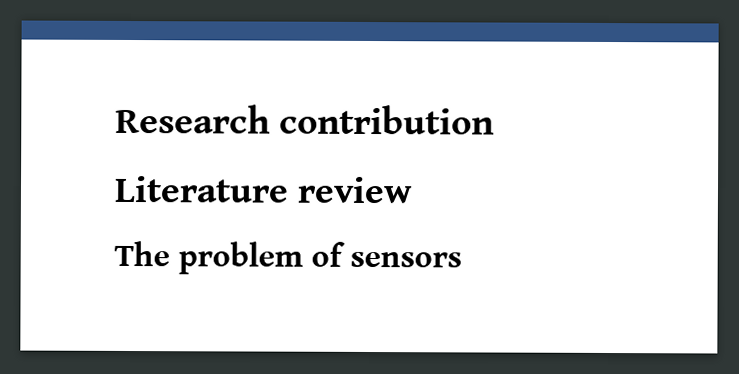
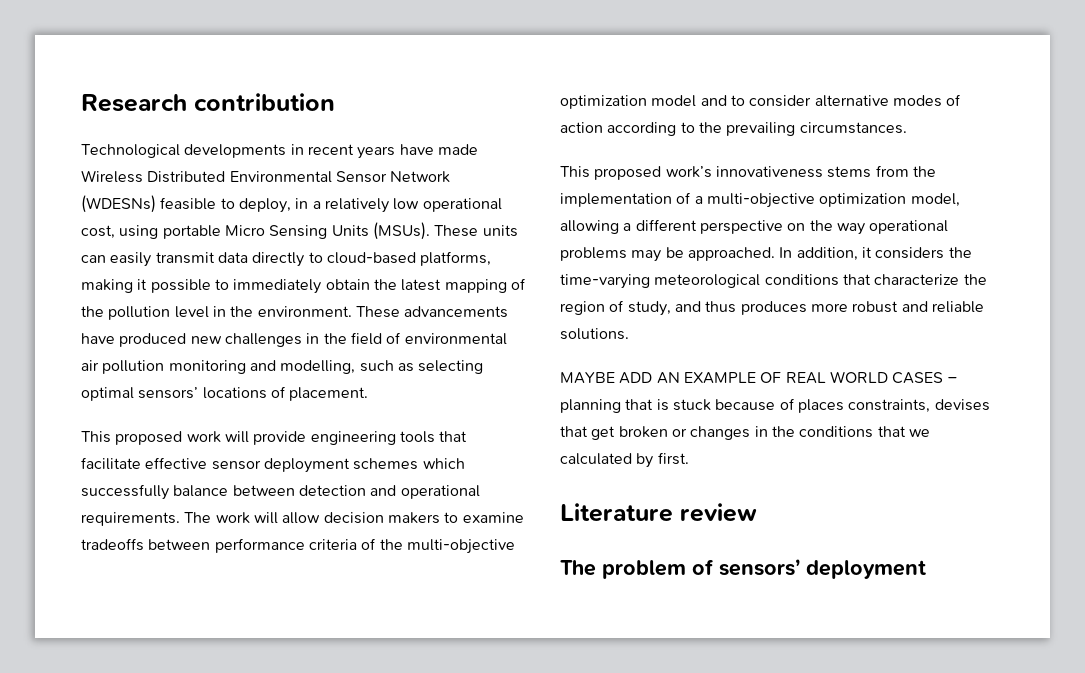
(496, 119) none -> [81,144,478,159] [81,170,451,183] [81,195,502,213] [81,222,518,240] [81,251,492,267] [81,278,526,294] [81,306,509,320] [81,332,507,347] [81,360,484,374] [81,386,369,401] [81,431,468,445] [81,457,465,473] [81,484,480,500] [81,512,524,526] [81,538,515,554] [560,94,962,109] [560,122,907,136] [560,165,936,180] [560,192,960,208] [560,219,949,235] [560,247,972,262] [560,274,987,289] [560,300,984,316] [560,328,629,340] [560,371,957,384] [560,398,990,413] [560,426,930,440] [560,452,689,468] // Technological developments in recent years have made Wireless Distributed Environmental Sensor Network (WDESNs) feasible to deploy, in a relatively low operational cost, using portable Micro Sensing Units (MSUs). These units can easily transmit data directly to cloud-based platforms, making it possible to immediately obtain the latest mapping of the pollution level in the environment. These advancements have produced new challenges in the field of environmental air pollution monitoring and modelling, such as selecting optimal sensors’ locations of placement. // This proposed work will provide engineering tools that facilitate effective sensor deployment schemes which successfully balance between detection and operational requirements. The work will allow decision makers to examine tradeoffs between performance criteria of the multi-objective optimization model and to consider alternative modes of action according to the prevailing circumstances. // This proposed work’s innovativeness stems from the implementation of a multi-objective optimization model, allowing a different perspective on the way operational problems may be approached. In addition, it considers the time-varying meteorological conditions that characterize the region of study, and thus produces more robust and reliable solutions. // MAYBE ADD AN EXAMPLE OF REAL WORLD CASES – planning that is stuck because of places constraints, devises that get broken or changes in the conditions that we calculated by first.
[350,251,462,268] sensors -> [719,559,926,579] sensors’ deployment

